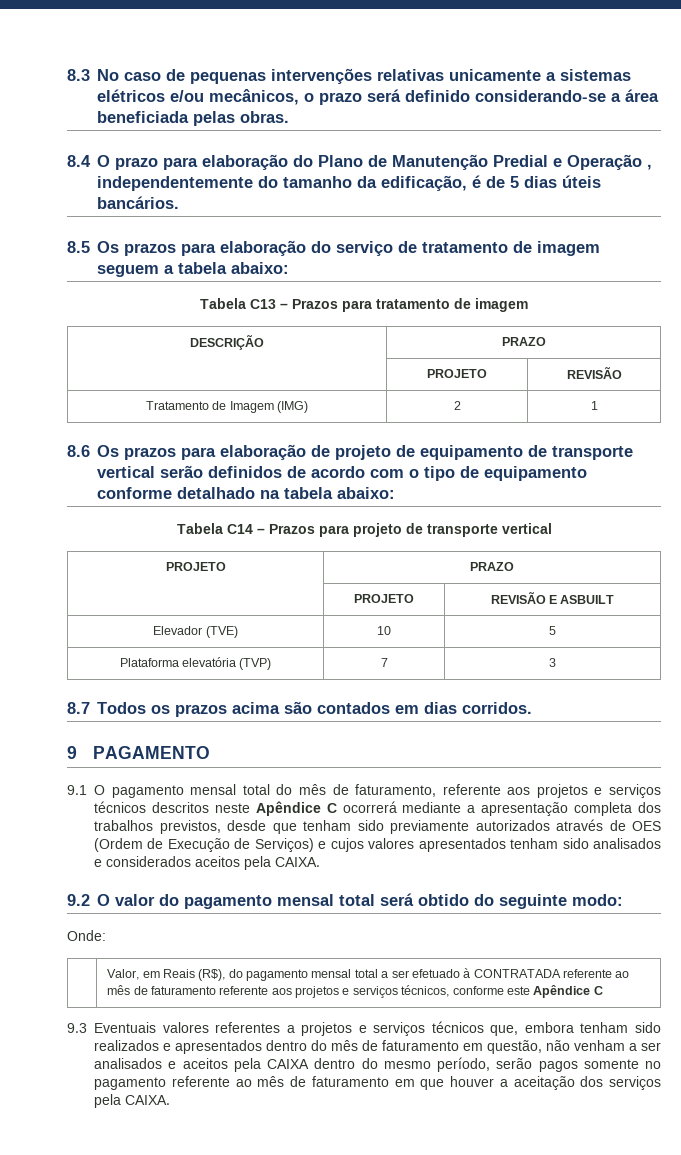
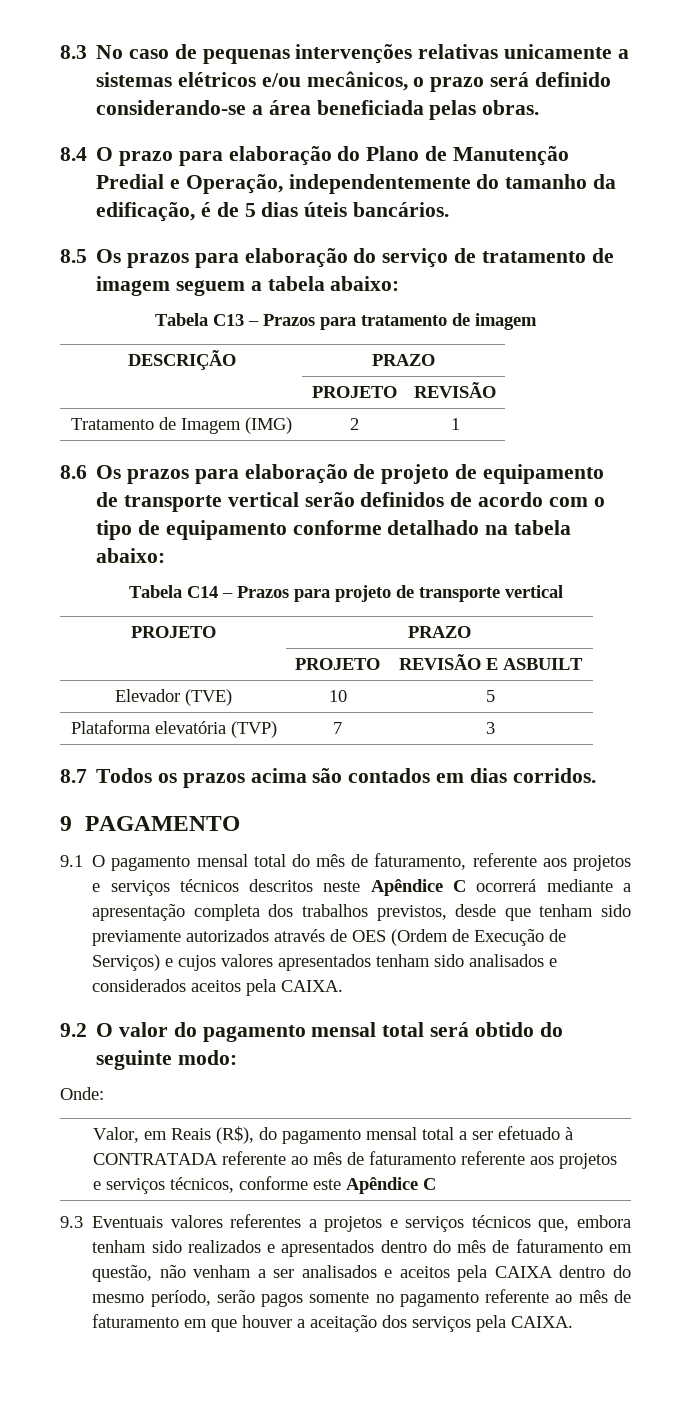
[567,154,652,170] Operação , -> [185,174,283,194] Operação,

